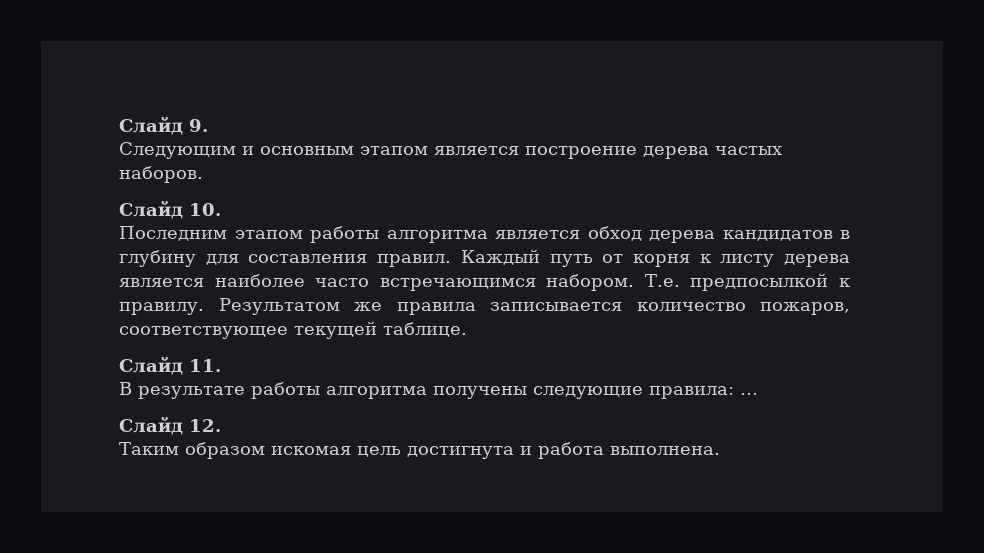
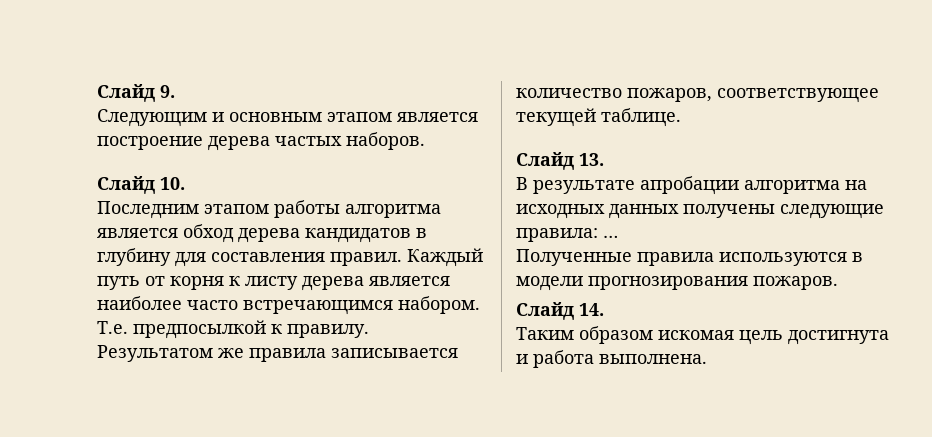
[189,359,221,372] 11. -> [579,153,604,166] 13.
[251,382,427,399] работы алгоритма -> [640,176,867,195] [516,204,679,219] апробации алгоритма на исходных данных
[119,416,221,435] // Слайд 12. -> [516,249,863,266] [516,276,838,291] [516,302,604,320] // Полученные правила используются в модели прогнозирования пожаров. // Слайд 14.

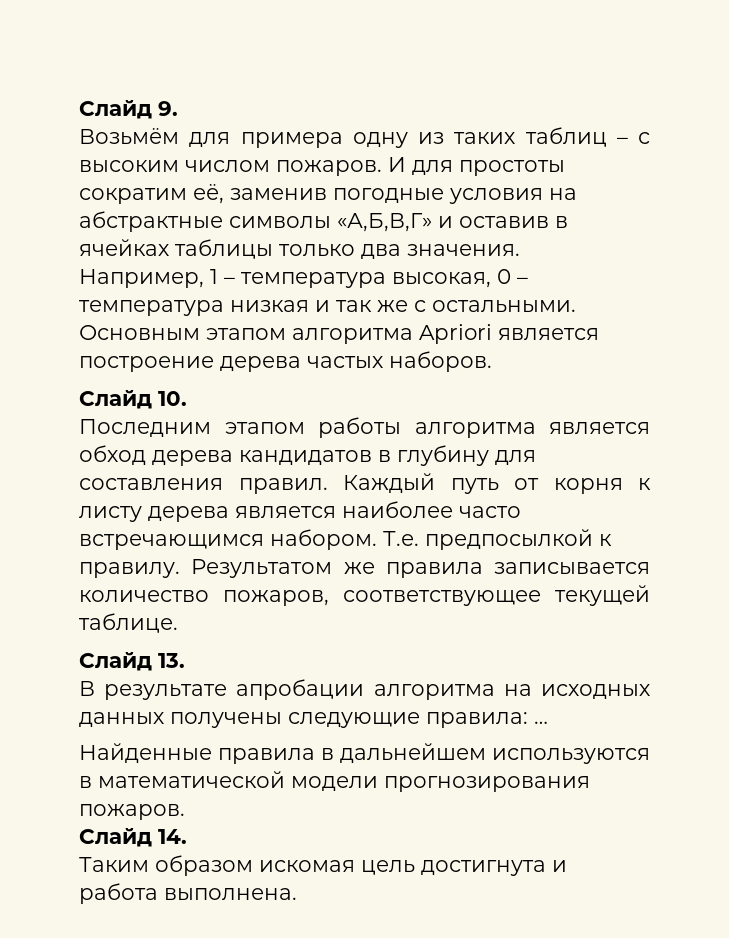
[97,109,392,127] Следующим и основным этапом -> [79,127,650,148] [79,157,565,176] [79,184,577,204] [79,211,568,232] [79,239,520,259] [79,269,528,288] [79,300,576,316] [79,324,492,344] Возьмём для примера одну из таких таблиц – с высоким числом пожаров. И для простоты сократим её, заменив погодные условия на абстрактные символы «А,Б,В,Г» и оставив в ячейках таблицы только два значения. Например, 1 – температура высокая, 0 – температура низкая и так же с остальными. Основным этапом алгоритма Apriori
[516,249,714,266] Полученные правила -> [79,743,486,764] Найденные правила в дальнейшем
(863, 257) none -> [98,771,285,788] математической

